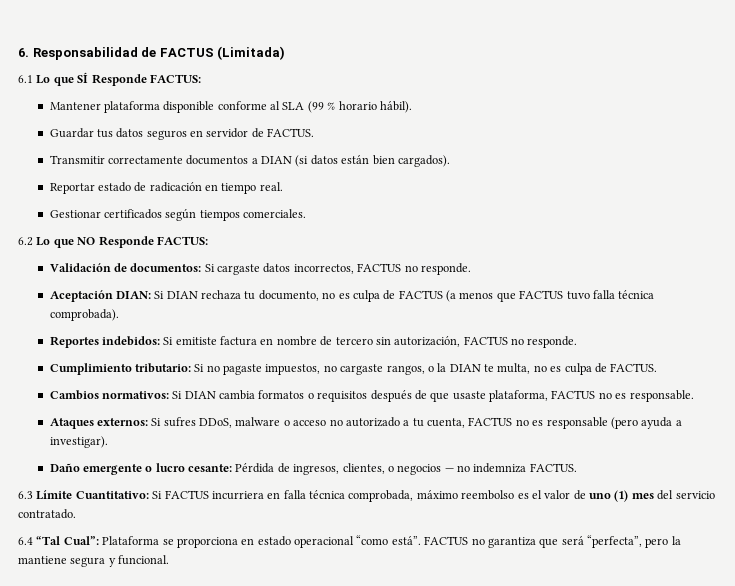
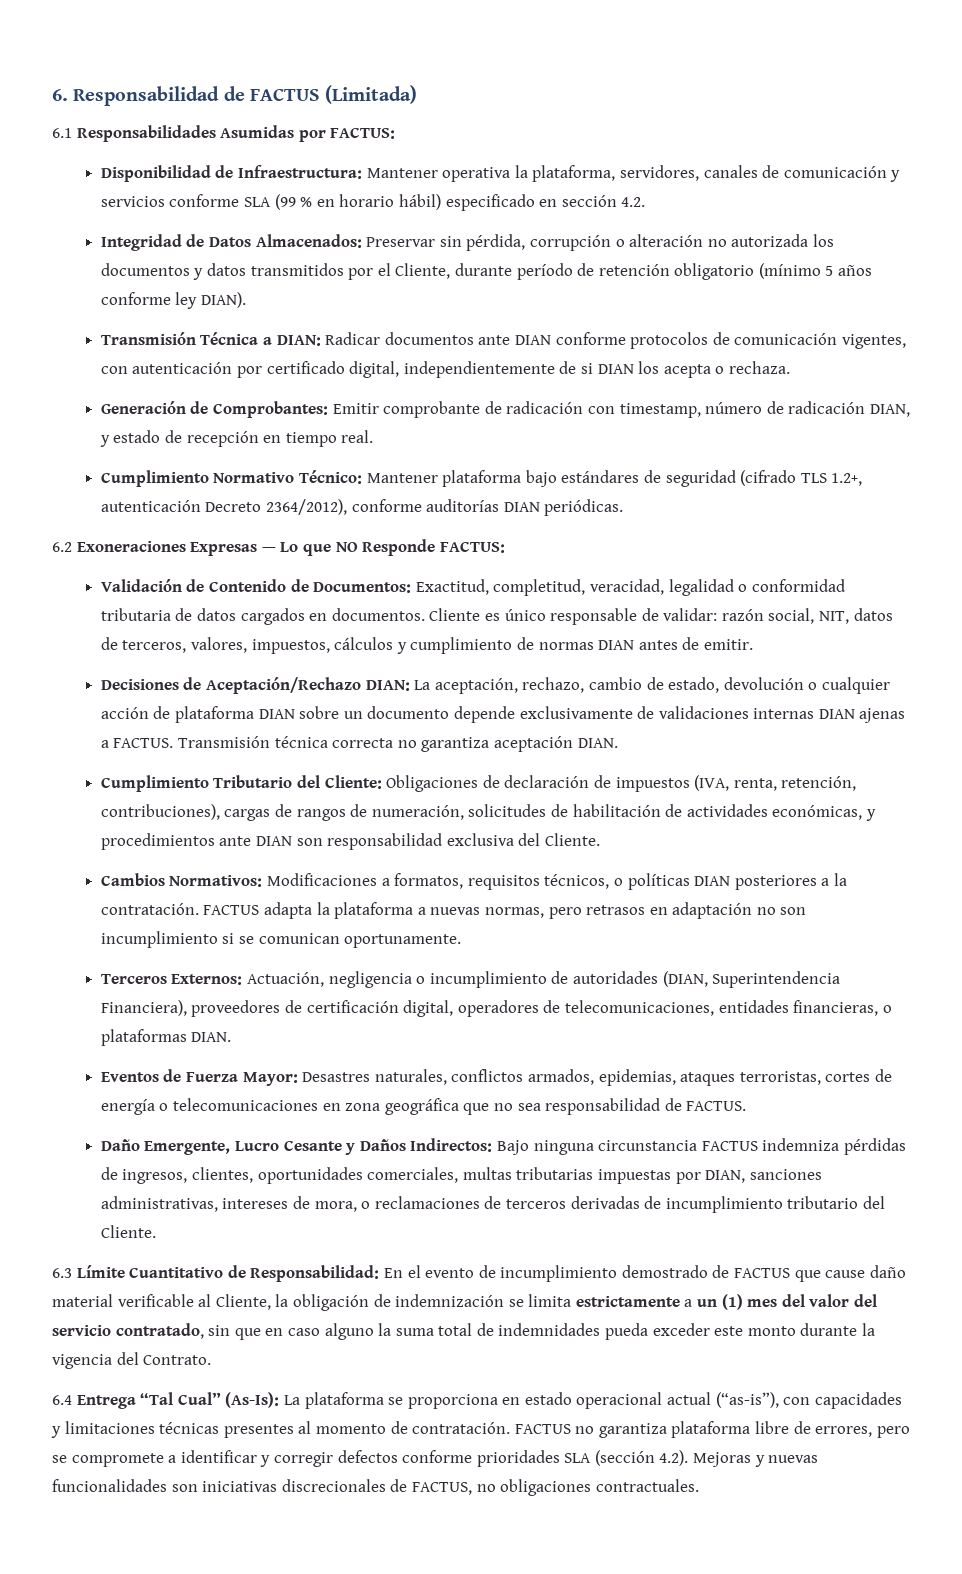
[36,72,201,86] [49,101,412,113] [49,128,315,140] [49,155,450,167] [49,183,95,194] Lo que SÍ Responde FACTUS: // Mantener plataforma disponible conforme al SLA (99 % horario hábil). // Guardar tus datos seguros en servidor de FACTUS. // Transmitir correctamente documentos a DIAN (si datos están bien cargados). // Reportar -> [76,125,396,142] [100,165,901,182] [100,194,646,211] [100,234,834,251] [100,263,873,280] [100,292,246,309] [100,332,906,349] [100,361,790,378] [100,401,910,418] [99,435,110,447] Responsabilidades Asumidas por FACTUS: // Disponibilidad de Infraestructura: Mantener operativa la plataforma, servidores, canales de comunicación y servicios conforme SLA (99 % en horario hábil) especificado en sección 4.2. // Integridad de Datos Almacenados: Preservar sin pérdida, corrupción o alteración no autorizada los documentos y datos transmitidos por el Cliente, durante período de retención obligatorio (mínimo 5 años conforme ley DIAN). // Transmisión Técnica a DIAN: Radicar documentos ante DIAN conforme protocolos de comunicación vigentes, con autenticación por certificado digital, independientemente de si DIAN los acepta o rechaza. // Generación de Comprobantes: Emitir comprobante de radicación con timestamp, número de radicación DIAN, y
[149,182,202,192] radicación -> [186,431,259,447] recepción
[49,208,307,221] [18,237,33,246] Gestionar certificados según tiempos comerciales. // 6.2 -> [100,470,863,487] [100,499,624,516] [52,541,276,556] Cumplimiento Normativo Técnico: Mantener plataforma bajo estándares de seguridad (cifrado TLS 1.2+, autenticación Decreto 2364/2012), conforme auditorías DIAN periódicas. // 6.2 Exoneraciones Expresas —
[130,263,471,275] [49,290,655,302] [49,309,119,321] [49,336,578,348] [49,363,658,375] [49,390,694,402] [49,417,682,429] [49,436,108,448] [49,463,577,475] [18,490,715,502] [18,509,76,519] [18,536,160,545] documentos: Si cargaste datos incorrectos, FACTUS no responde. // Aceptación DIAN: Si DIAN rechaza tu documento, no es culpa de FACTUS (a menos que FACTUS tuvo falla técnica comprobada). // Reportes indebidos: Si emitiste factura en nombre de tercero sin autorización, FACTUS no responde. // Cumplimiento tributario: Si no pagaste impuestos, no cargaste rangos, o la DIAN te multa, no es culpa de FACTUS. // Cambios normativos: Si DIAN cambia formatos o requisitos después de que usaste plataforma, FACTUS no es responsable. // Ataques externos: Si sufres DDoS, malware o acceso no autorizado a tu cuenta, FACTUS no es responsable (pero ayuda a investigar). // Daño emergente o lucro cesante: Pérdida de ingresos, clientes, o negocios — no indemniza FACTUS. // 6.3 Límite Cuantitativo: Si FACTUS incurriera en falla técnica comprobada, máximo reembolso es el valor de uno (1) mes del servicio contratado. // 6.4 “Tal Cual”: Plataforma -> [208,579,845,596] [100,608,893,625] [100,637,753,654] [100,677,890,694] [100,706,906,723] [100,736,618,752] [100,775,857,792] [100,804,876,821] [100,833,600,850] [100,873,847,890] [100,902,807,919] [100,931,462,948] [100,971,841,988] [100,1000,892,1017] [100,1029,232,1046] [100,1069,892,1086] [100,1098,747,1115] [100,1138,906,1155] [100,1167,822,1184] [100,1196,885,1213] [100,1225,156,1238] [52,1265,906,1282] [52,1294,878,1311] [52,1323,876,1340] [52,1352,212,1369] [52,1392,384,1409] Contenido de Documentos: Exactitud, completitud, veracidad, legalidad o conformidad tributaria de datos cargados en documentos. Cliente es único responsable de validar: razón social, NIT, datos de terceros, valores, impuestos, cálculos y cumplimiento de normas DIAN antes de emitir. // Decisiones de Aceptación/Rechazo DIAN: La aceptación, rechazo, cambio de estado, devolución o cualquier acción de plataforma DIAN sobre un documento depende exclusivamente de validaciones internas DIAN ajenas a FACTUS. Transmisión técnica correcta no garantiza aceptación DIAN. // Cumplimiento Tributario del Cliente: Obligaciones de declaración de impuestos (IVA, renta, retención, contribuciones), cargas de rangos de numeración, solicitudes de habilitación de actividades económicas, y procedimientos ante DIAN son responsabilidad exclusiva del Cliente. // Cambios Normativos: Modificaciones a formatos, requisitos técnicos, o políticas DIAN posteriores a la contratación. FACTUS adapta la plataforma a nuevas normas, pero retrasos en adaptación no son incumplimiento si se comunican oportunamente. // Terceros Externos: Actuación, negligencia o incumplimiento de autoridades (DIAN, Superintendencia Financiera), proveedores de certificación digital, operadores de telecomunicaciones, entidades financieras, o plataformas DIAN. // Eventos de Fuerza Mayor: Desastres naturales, conflictos armados, epidemias, ataques terroristas, cortes de energía o telecomunicaciones en zona geográfica que no sea responsabilidad de FACTUS. // Daño Emergente, Lucro Cesante y Daños Indirectos: Bajo ninguna circunstancia FACTUS indemniza pérdidas de ingresos, clientes, oportunidades comerciales, multas tributarias impuestas por DIAN, sanciones administrativas, intereses de mora, o reclamaciones de terceros derivadas de incumplimiento tributario del Cliente. // 6.3 Límite Cuantitativo de Responsabilidad: En el evento de incumplimiento demostrado de FACTUS que cause daño material verificable al Cliente, la obligación de indemnización se limita estrictamente a un (1) mes del valor del servicio contratado, sin que en caso alguno la suma total de indemnidades pueda exceder este monto durante la vigencia del Contrato. // 6.4 Entrega “Tal Cual” (As-Is): La plataforma
[356,535,681,548] [18,555,170,567] “como está”. FACTUS no garantiza que será “perfecta”, pero la mantiene segura y funcional. -> [667,1392,902,1409] [51,1421,910,1438] [52,1450,819,1467] [52,1479,699,1496] actual (“as-is”), con capacidades y limitaciones técnicas presentes al momento de contratación. FACTUS no garantiza plataforma libre de errores, pero se compromete a identificar y corregir defectos conforme prioridades SLA (sección 4.2). Mejoras y nuevas funcionalidades son iniciativas discrecionales de FACTUS, no obligaciones contractuales.

